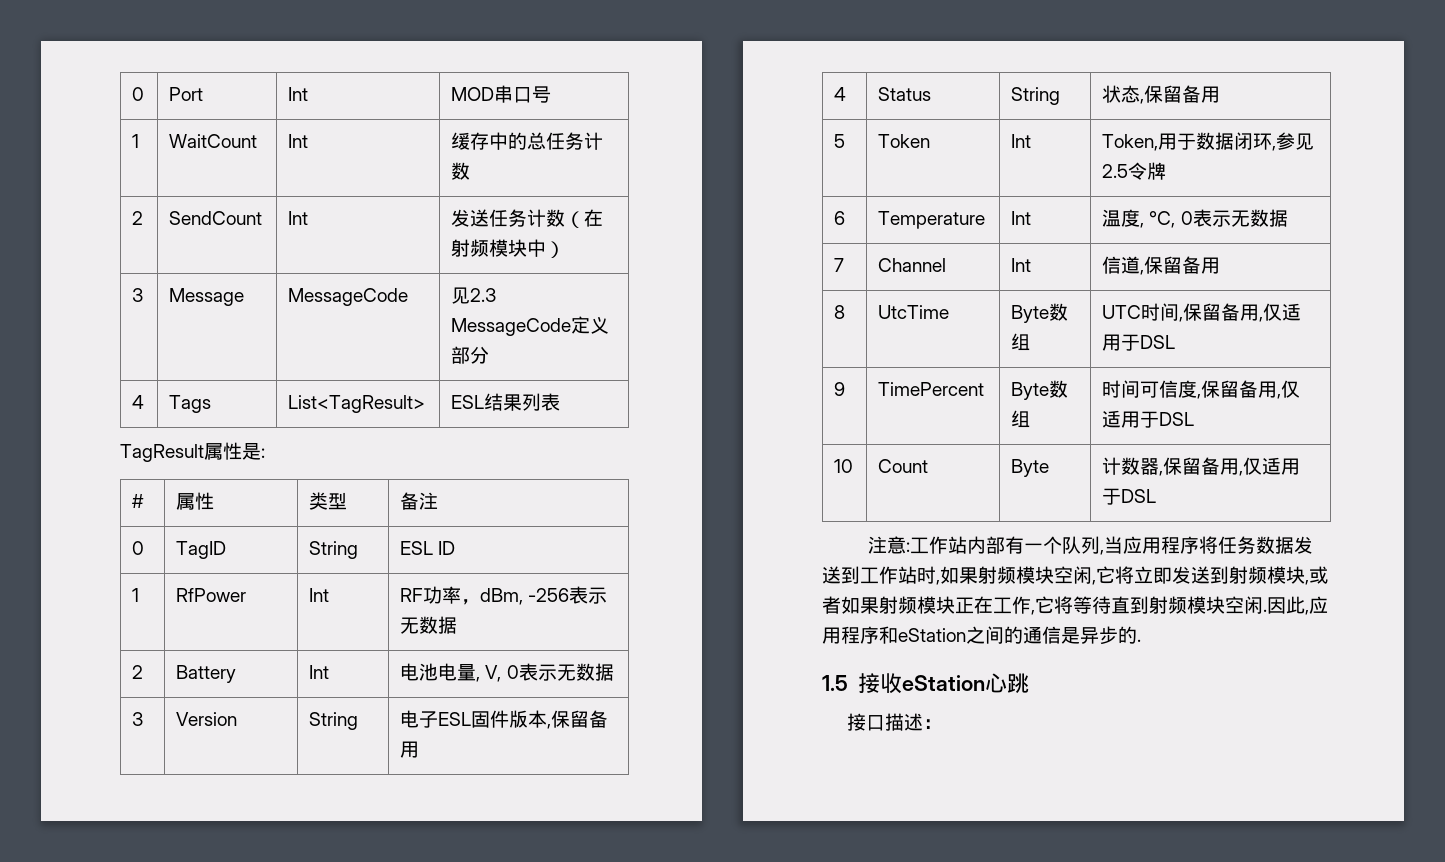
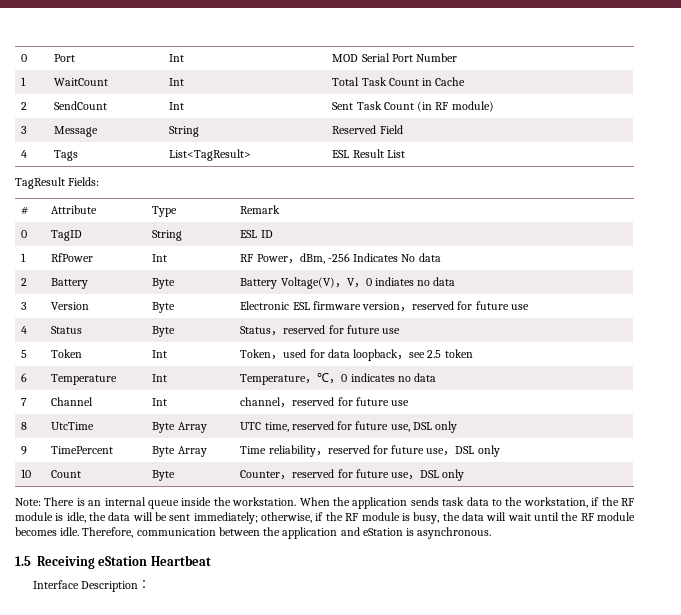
[494,85,552,103] 串口号 -> [361,53,458,62] Serial Port Number
[451,132,604,150] [451,162,471,180] [132,211,144,225] [169,211,263,225] [288,211,309,225] [451,209,604,228] [451,239,566,258] [132,288,144,302] [169,288,245,306] [288,288,409,306] [451,287,497,304] [451,316,610,336] [451,346,490,364] 缓存中的总任务计数 // 2 | SendCount | Int | 发送任务计数（在射频模块中） // 3 | Message | MessageCode | 见2.3 MessageCode定义部分 -> [332,77,466,86] [21,102,28,110] [54,101,108,110] [169,102,185,110] [332,101,494,112] [21,126,28,134] [54,126,99,137] [169,126,200,137] [332,125,403,134] Total Task Count in Cache // 2 | SendCount | Int | Sent Task Count (in RF module) // 3 | Message | String | Reserved Field
[484,393,561,411] 结果列表 -> [352,149,405,158] Result List
[204,442,265,460] 属性是: -> [68,177,100,186] Fields:
[176,492,215,510] [309,492,348,510] [400,492,439,510] 属性 | 类型 | 备注 -> [51,205,98,214] [152,206,178,217] [240,205,281,214] Attribute | Type | Remark
[423,586,462,604] 功率 -> [256,254,288,262] Power
[569,586,608,604] [400,616,458,634] 表示无数据 -> [353,253,441,262] Indicates No data
[309,665,330,679] [400,663,614,682] [132,712,144,726] [176,712,238,726] [309,712,359,730] [400,710,609,729] [400,741,420,758] [834,87,847,101] [878,87,932,101] [1011,87,1061,105] [1102,85,1221,104] [834,134,846,148] [878,134,931,148] [1011,134,1032,148] [1102,132,1315,151] [1102,162,1167,180] [834,211,846,225] [878,211,986,229] [1011,211,1032,225] [1102,209,1288,228] [834,258,845,272] [878,258,947,272] [1011,258,1032,272] [1102,256,1221,275] Int | 电池电量, V, 0表示无数据 // 3 | Version | String | 电子ESL固件版本,保留备用 // 4 | Status | String | 状态,保留备用 // 5 | Token | Int | Token,用于数据闭环,参见2.5令牌 // 6 | Temperature | Int | 温度, ℃, 0表示无数据 // 7 | Channel | Int | 信道,保留备用 -> [152,278,176,289] [240,277,456,289] [21,302,28,310] [51,302,90,310] [152,302,176,313] [240,301,529,312] [21,326,28,334] [51,326,83,334] [152,326,176,337] [240,325,401,336] [21,350,28,358] [51,349,83,358] [152,350,168,358] [240,349,473,361] [21,373,28,382] [51,374,118,385] [152,374,168,382] [240,373,437,385] [21,398,28,406] [51,397,94,406] [152,398,168,406] [240,397,410,408] Byte | Battery Voltage(V)，V，0 indiates no data // 3 | Version | Byte | Electronic ESL firmware version，reserved for future use // 4 | Status | Byte | Status，reserved for future use // 5 | Token | Int | Token，used for data loopback，see 2.5 token // 6 | Temperature | Int | Temperature，℃，0 indicates no data // 7 | Channel | Int | channel，reserved for future use
[1049,303,1069,321] [1011,333,1031,351] 数组 -> [177,422,207,433] Array
[1141,303,1302,322] [1102,334,1176,351] 时间,保留备用,仅适用于DSL -> [264,421,458,433] time, reserved for future use, DSL only
[1049,380,1069,398] [1011,410,1031,428] [1102,380,1301,399] [1102,410,1195,428] 数组 | 时间可信度,保留备用,仅适用于DSL -> [177,446,207,457] [240,445,500,457] Array | Time reliability，reserved for future use，DSL only
[1102,457,1301,476] [1102,488,1157,505] [867,536,1313,555] [822,566,1328,585] [822,596,1328,615] [822,626,1141,645] [822,673,1029,694] [846,713,923,731] 计数器,保留备用,仅适用于DSL // 注意:工作站内部有一个队列,当应用程序将任务数据发送到工作站时,如果射频模块空闲,它将立即发送到射频模块,或者如果射频模块正在工作,它将等待直到射频模块空闲.因此,应用程序和eStation之间的通信是异步的. // 1.5接收eStation心跳 // 接口描述 -> [240,469,465,481] [15,497,634,509] [15,512,635,524] [15,527,492,539] [15,555,211,569] [32,580,139,592] Counter，reserved for future use，DSL only // Note: There is an internal queue inside the workstation. When the application sends task data to the workstation, if the RF module is idle, the data will be sent immediately; otherwise, if the RF module is busy, the data will wait until the RF module becomes idle. Therefore, communication between the application and eStation is asynchronous. // 1.5 Receiving eStation Heartbeat // Interface Description

